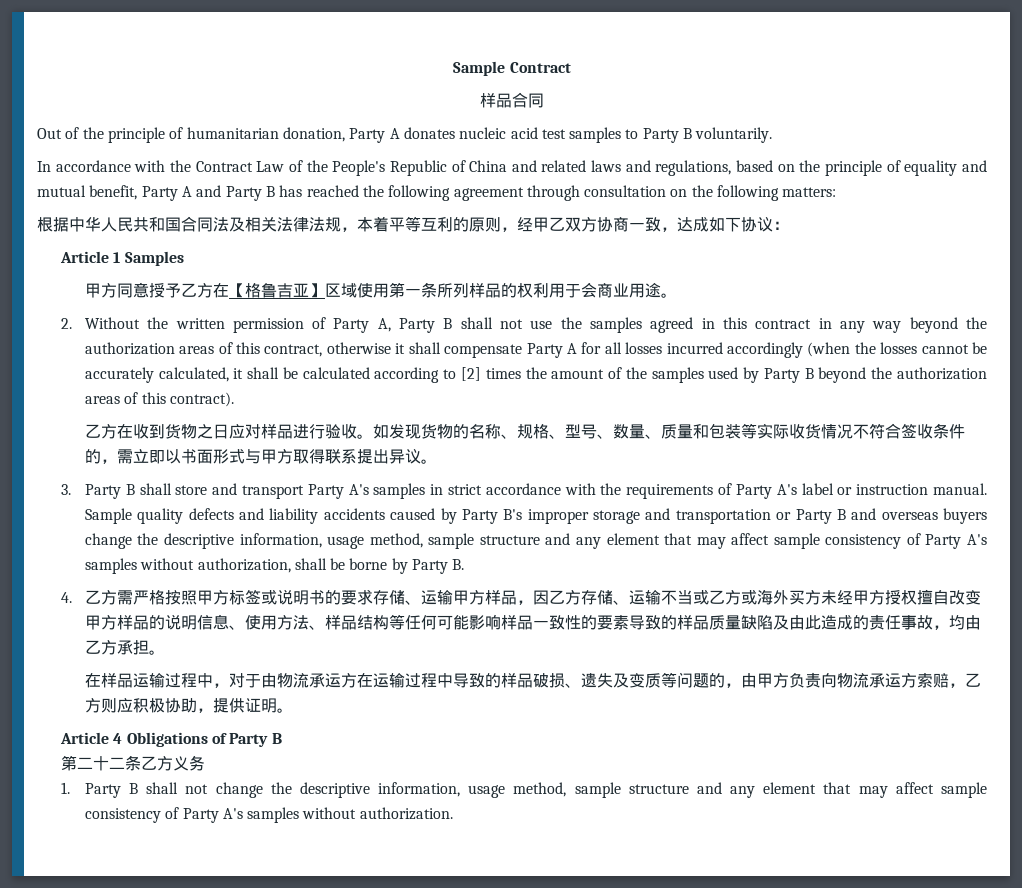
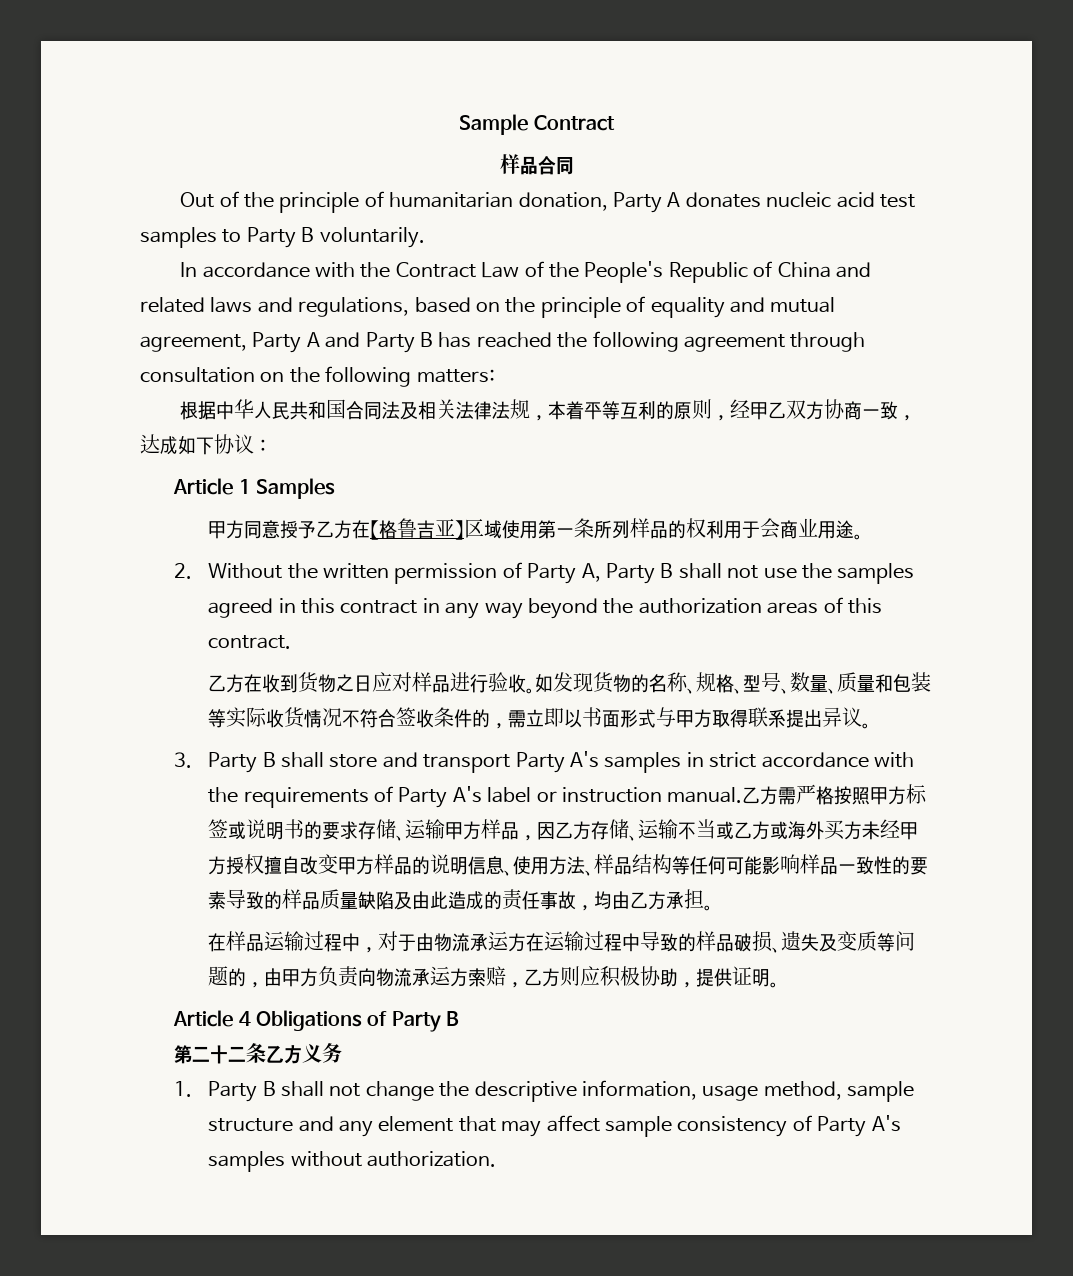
[89,185,138,200] benefit, -> [140,334,247,352] agreement,
[264,342,987,358] [84,367,987,383] [84,392,234,407] contract, otherwise it shall compensate Party A for all losses incurred accordingly (when the losses cannot be accurately calculated, it shall be calculated according to [2] times the amount of the samples used by Party B beyond the authorization areas of this contract). -> [208,635,292,649] contract.
[84,508,987,524] [84,533,988,549] [84,558,465,574] [60,592,72,603] Sample quality defects and liability accidents caused by Party B's improper storage and transportation or Party B and overseas buyers change the descriptive information, usage method, sample structure and any element that may affect sample consistency of Party A's samples without authorization, shall be borne by Party B. // 4. -> (743, 795) none

